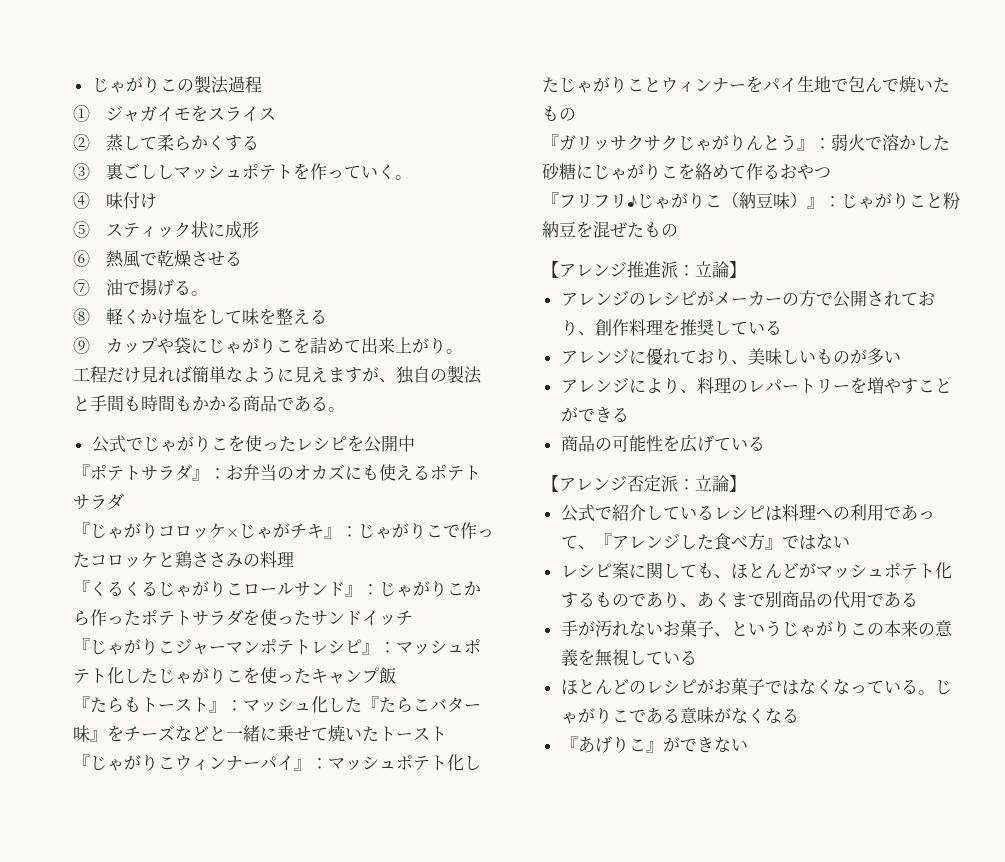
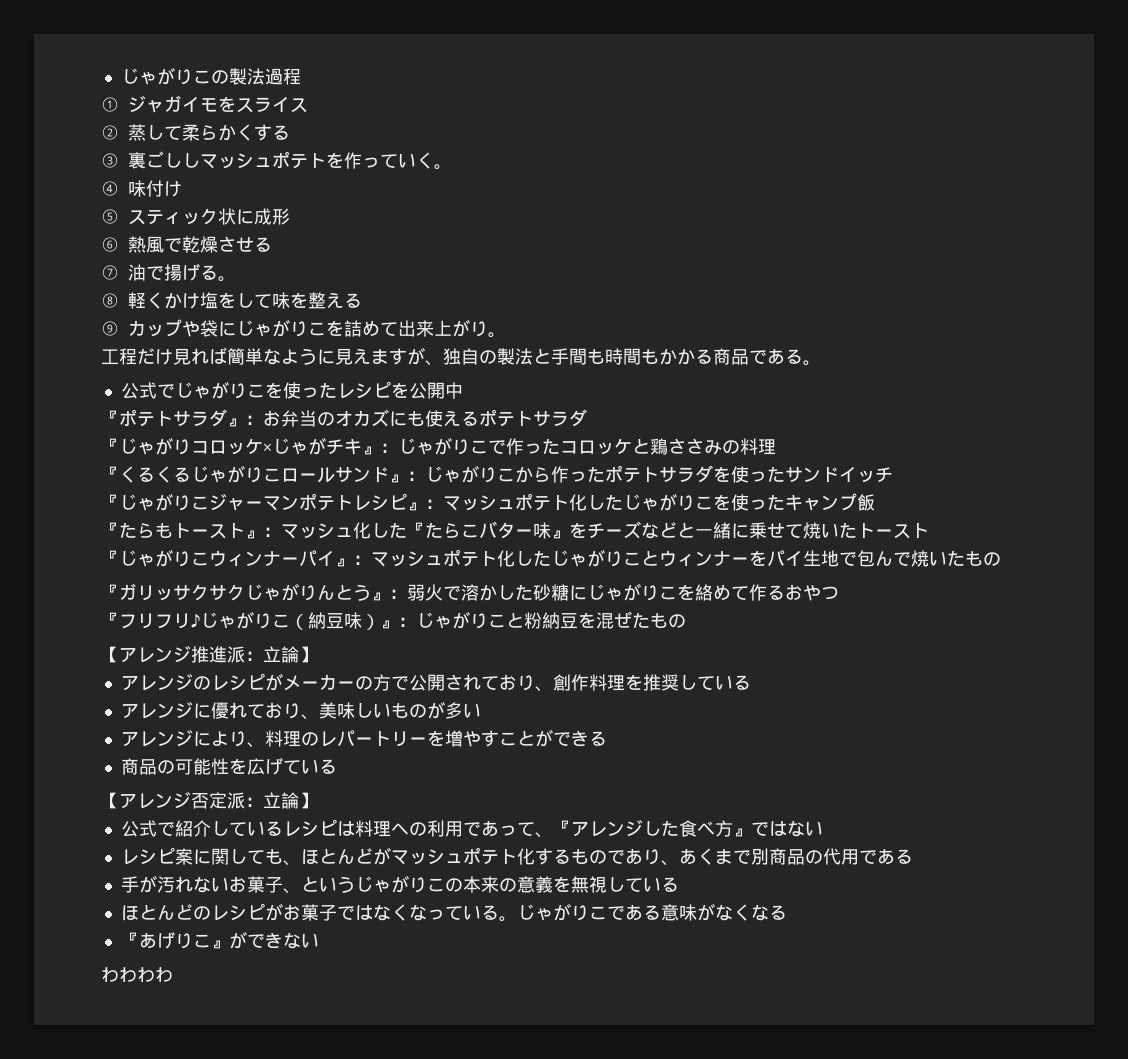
(748, 745) none -> [101,967,173,982] // わわわわ

